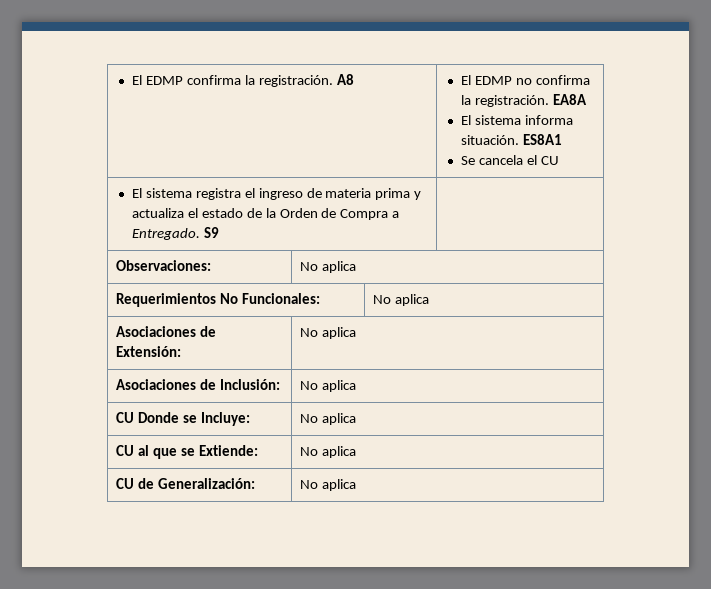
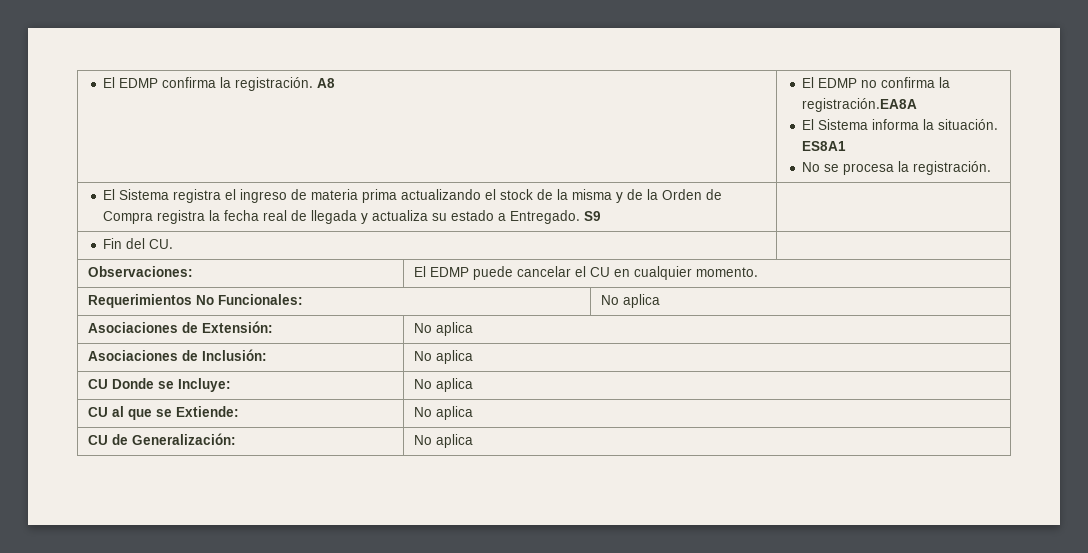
[474,94,587,107] [460,115,573,125] registración. EA8A // El sistema informa -> [801,98,917,112] [801,119,934,130] registración.EA8A // El Sistema informa la
[460,155,559,165] [131,188,192,198] Se cancela el CU // El sistema -> [801,161,991,175] [102,189,169,200] No se procesa la registración. // El Sistema
[414,191,422,200] [131,208,243,218] y actualiza el estado -> [400,189,623,203] actualizando el stock de la misma y
[392,211,400,218] [131,227,219,240] [116,260,212,271] [300,261,356,273] a Entregado. S9 | // Observaciones: | No aplica -> [156,210,601,224] [102,238,173,249] [88,266,194,277] [414,266,759,280] registra la fecha real de llegada y actualiza su estado a Entregado. S9 | // Fin del CU. | // Observaciones: | El EDMP puede cancelar el CU en cualquier momento.

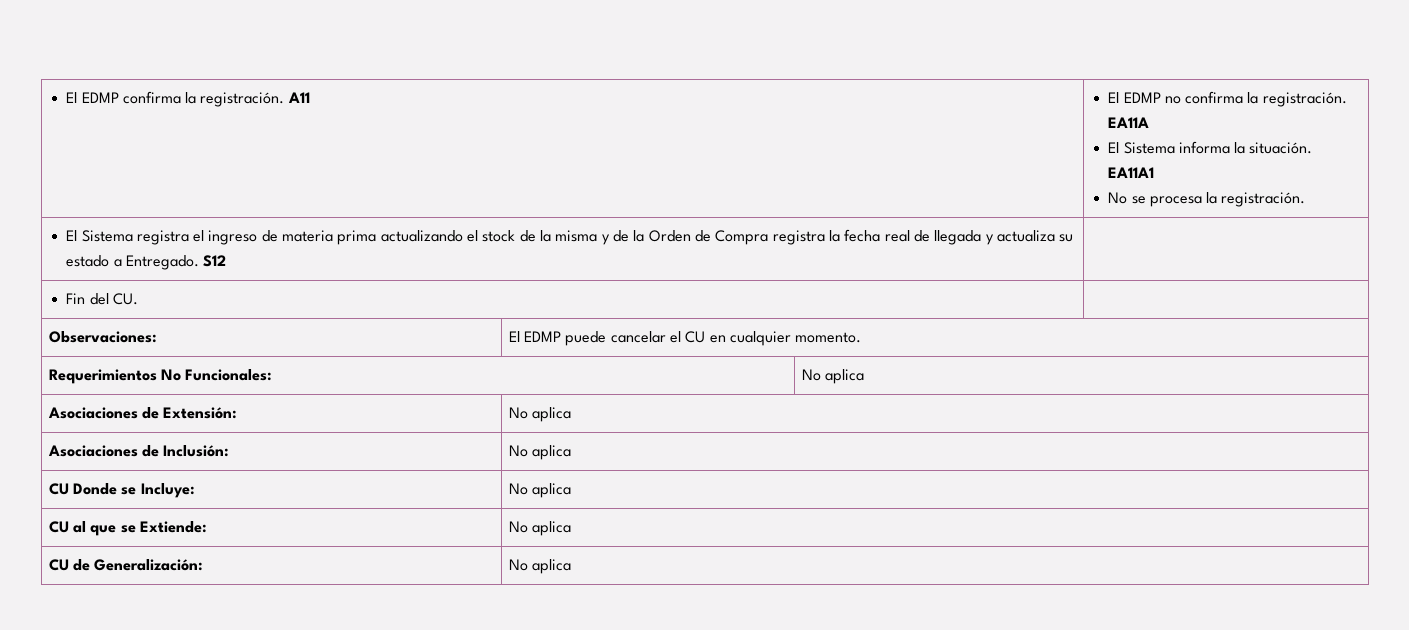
[316,78,335,88] A8 -> [287,92,310,103] A11
[801,98,917,112] registración.EA8A -> [1262,92,1347,107] [1108,117,1150,128] registración. EA11A
[801,141,846,151] ES8A1 -> [1108,167,1155,178] EA11A1
[583,211,601,221] S9 -> [203,255,227,267] S12

